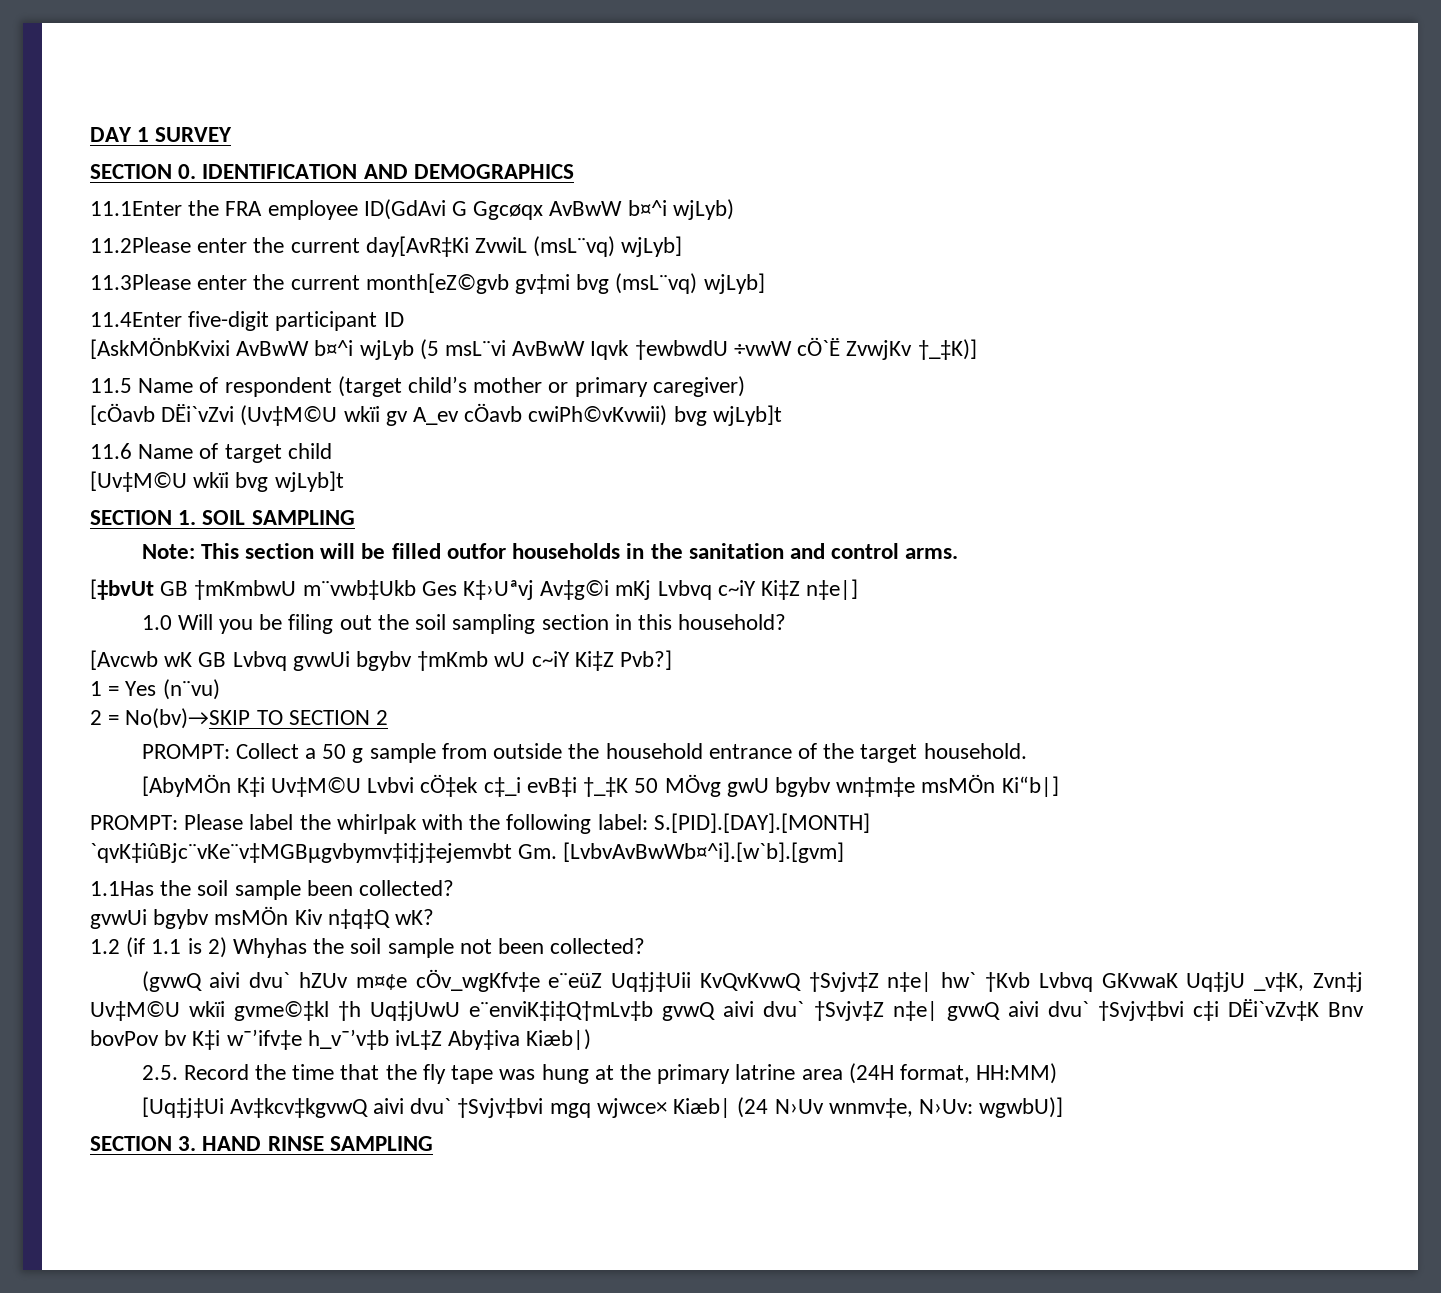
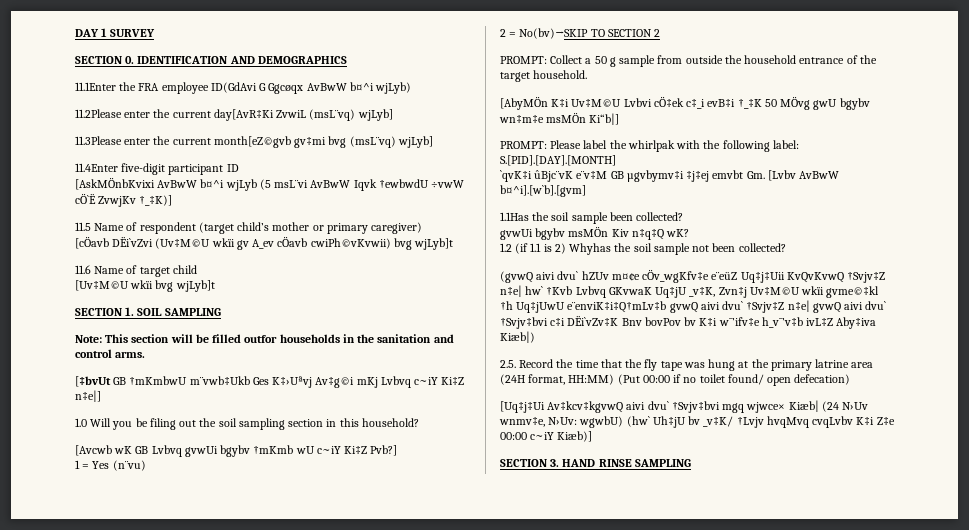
[90,842,845,863] `qvK‡iûBjc¨vKe¨v‡MGBµgvbymv‡i‡j‡ejemvbt Gm. [LvbvAvBwWb¤^i].[w`b].[gvm] -> [500,170,840,182] [500,185,586,197] `qvK‡i ûBjc¨vK e¨v‡M GB µgvbymv‡i ‡j‡ej emvbt Gm. [Lvbv AvBwW b¤^i].[w`b].[gvm]
(1058, 1073) none -> [617,374,851,386] (Put 00:00 if no toilet found/ open defecation)
[979,1097,1064,1118] wgwbU)] -> [579,416,895,428] [500,431,593,442] wgwbU) (hw` Uh‡jU bv _v‡K/ †Lvjv hvqMvq cvqLvbv K‡i Z‡e 00:00 c~iY Kiæb)]

